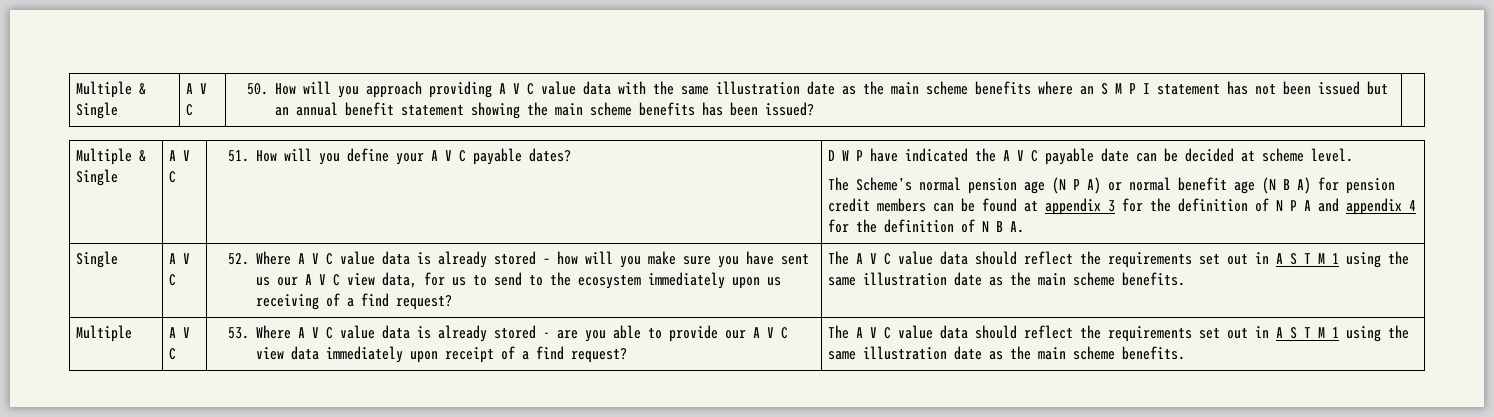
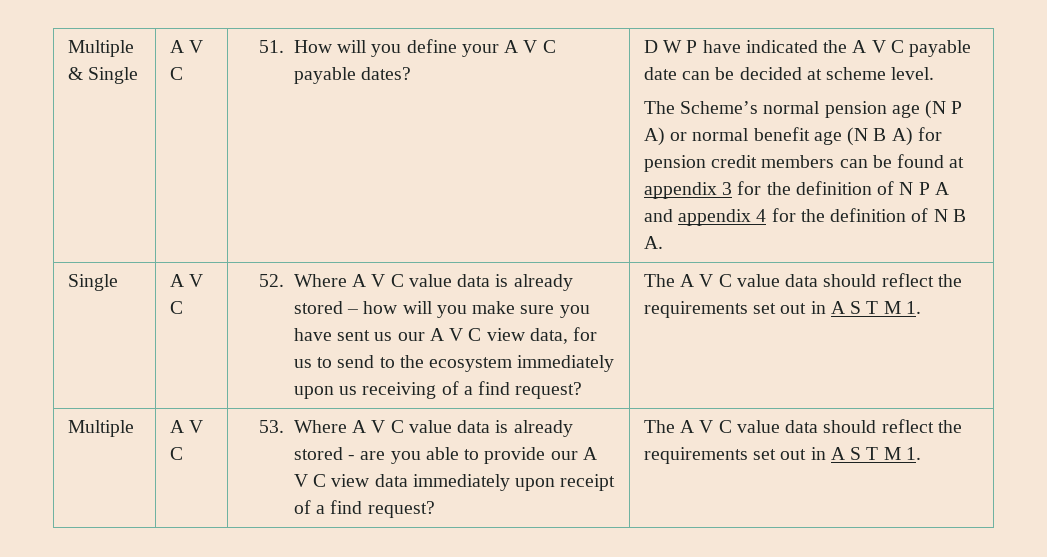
[76,81,147,98] [76,102,119,119] [186,83,208,94] [186,104,194,116] [246,81,1389,98] [275,102,815,119] [76,148,147,165] [76,169,119,186] [169,150,191,161] [169,171,177,183] Multiple & Single | A V C | 50. How will you approach providing A V C value data with the same illustration date as the main scheme benefits where an S M P I statement has not been issued but an annual benefit statement showing the main scheme benefits has been issued? | // Multiple & Single | A V C -> [67,40,134,57] [67,67,139,84] [169,40,204,53] [169,67,183,80] Multiple & Single | A V C
[1332,251,1410,268] [828,272,1186,286] 1 using the same illustration date as the main scheme benefits. -> [906,301,922,314] 1.
[1332,325,1410,342] [828,346,1186,360] 1 using the same illustration date as the main scheme benefits. -> [906,447,922,460] 1.

